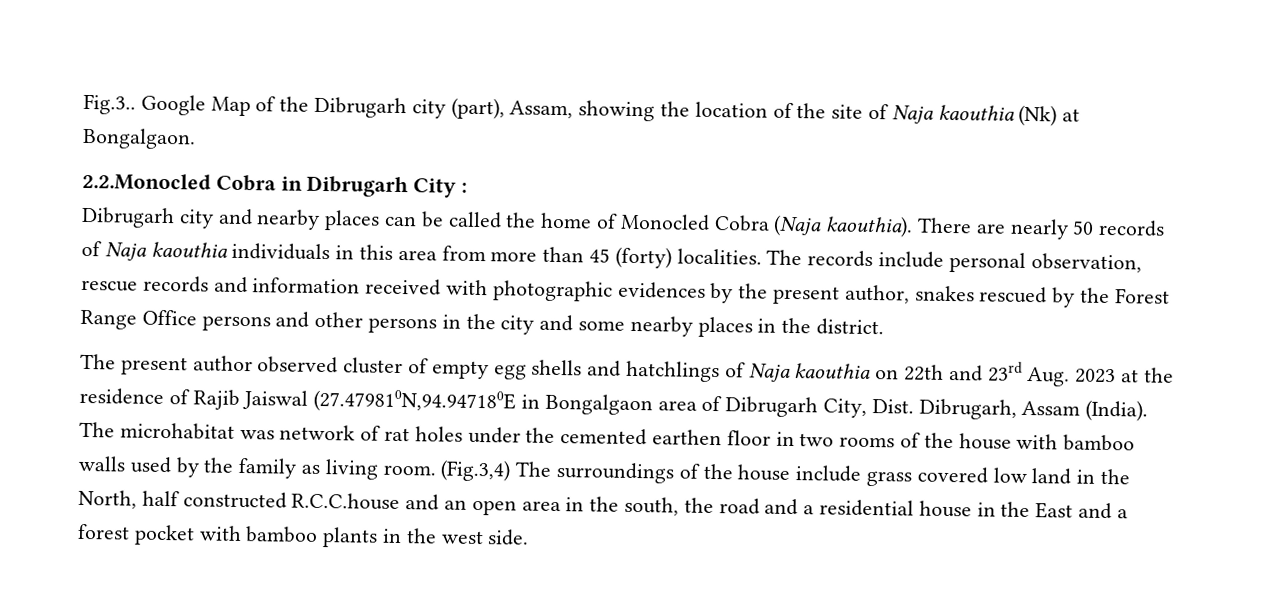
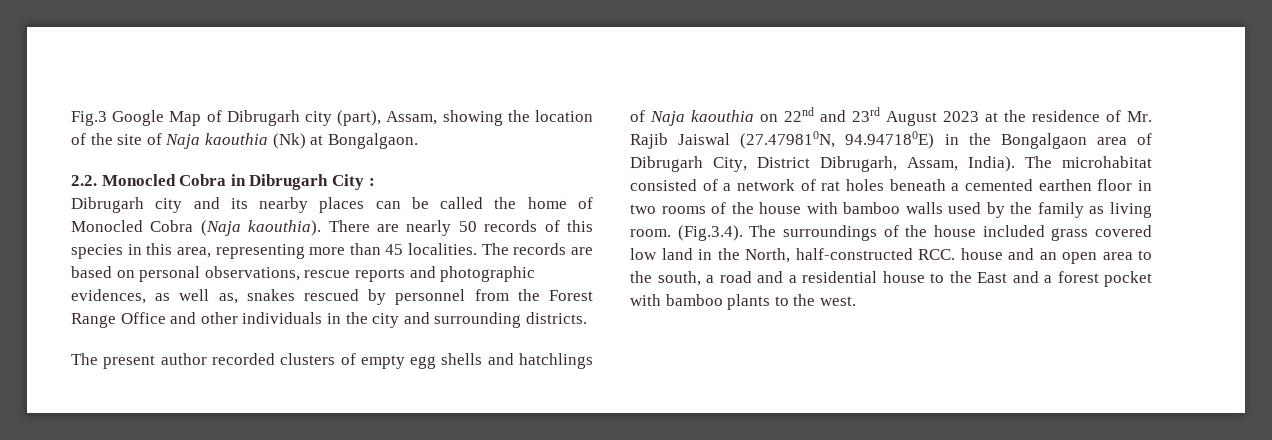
[83,93,136,115] Fig.3.. -> [71,111,107,126] Fig.3
[279,96,310,112] the -> (222, 116) none
[82,172,211,191] 2.2.Monocled -> [71,174,176,186] 2.2. Monocled
(253, 217) none -> [230,198,248,209] its
[104,241,486,262] Naja kaouthia individuals in this area from -> [566,220,593,232] [71,243,305,259] this species in this area, representing
[614,246,672,269] (forty) -> (404, 249) none
[878,251,1142,273] [81,275,910,305] include personal observation, rescue records and information received with photographic evidences by the present author, -> [570,247,593,255] [71,266,536,282] [71,289,238,304] are based on personal observations, rescue reports and photographic evidences, as well as,
(1076, 297) none -> [395,289,509,305] personnel from
[201,315,271,332] persons -> (166, 318) none
[368,317,438,334] persons -> [242,312,323,324] individuals
[578,315,885,338] some nearby places in the district. -> [434,312,587,328] surrounding districts.
[257,356,404,375] observed cluster -> [211,353,336,365] recorded clusters
[904,364,945,381] 22th -> [784,107,814,122] 22nd
[1026,366,1071,387] Aug. -> [886,111,937,126] August
(190, 397) none -> [1127,111,1152,122] Mr.
[313,388,541,414] (27.479810N,94.947180E in -> [740,131,991,149] (27.479810N, 94.947180E) in the
[871,398,1149,422] [79,421,275,440] Dist. Dibrugarh, Assam (India). The microhabitat was -> [757,156,1152,172] [630,179,732,191] District Dibrugarh, Assam, India). The microhabitat consisted of a
[467,426,556,444] under the -> [889,179,960,191] beneath a
[440,459,512,482] (Fig.3,4) -> [677,225,743,241] (Fig.3.4).
[795,465,862,482] include -> [982,225,1045,237] included
[141,490,401,511] half constructed R.C.C.house -> [795,248,1003,260] half-constructed RCC. house
[565,497,585,512] in -> [1138,250,1152,260] to
[683,497,714,514] the -> [706,275,714,283] a
[976,502,996,517] in -> [930,273,944,283] to
[382,528,530,546] in the west side. -> [774,294,856,306] to the west.

